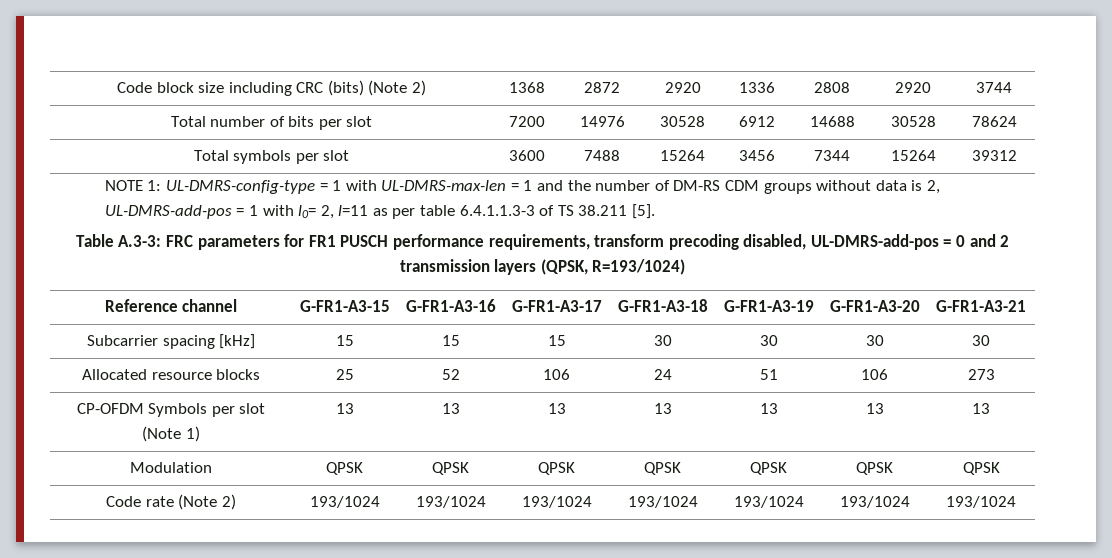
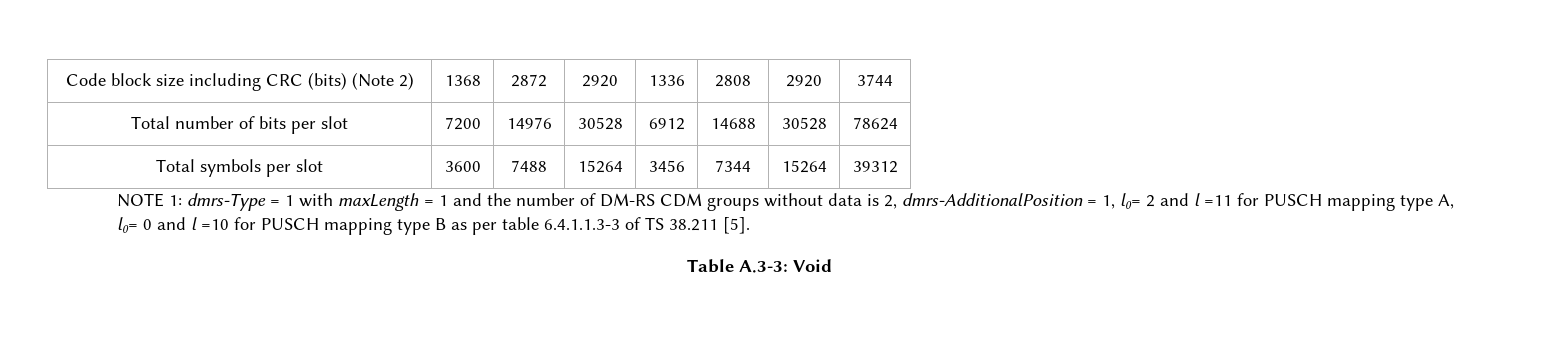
[165,180,507,194] UL-DMRS-config-type = 1 with UL-DMRS-max-len -> [187,193,420,211] dmrs-Type = 1 with maxLength
[104,205,369,219] UL-DMRS-add-pos = 1 with l0= 2, l=11 -> [902,193,1455,211] [117,217,447,235] dmrs-AdditionalPosition = 1, l0= 2 and l =11 for PUSCH mapping type A, l0= 0 and l =10 for PUSCH mapping type B
[165,234,1010,250] [399,259,686,275] [104,299,238,312] [299,300,390,312] [405,299,496,312] [511,300,602,312] [617,299,708,312] [723,300,814,312] [829,300,920,312] [936,300,1026,312] [86,334,256,349] [335,335,354,346] [441,335,460,346] [547,335,566,346] [653,335,672,346] [759,335,778,346] [865,335,884,346] [972,335,990,346] [81,369,261,380] [335,369,354,380] [441,369,460,380] [543,369,570,380] [653,369,672,380] [759,369,778,380] [861,369,888,380] [967,369,995,380] [76,403,266,417] [142,426,200,442] [335,403,354,414] [441,403,460,414] [547,403,566,414] [653,403,672,414] [759,403,778,414] [865,403,884,414] [972,403,990,414] [130,462,212,473] [326,462,363,475] [432,462,469,475] [538,462,575,475] [644,462,681,475] [750,462,787,475] [856,462,893,475] [962,462,1000,475] [106,494,236,510] [309,496,380,508] [415,496,486,508] [521,496,592,508] [627,496,698,508] [733,496,804,508] [839,496,910,508] [946,496,1016,508] FRC parameters for FR1 PUSCH performance requirements, transform precoding disabled, UL-DMRS-add-pos = 0 and 2 transmission layers (QPSK, R=193/1024) // Reference channel | G-FR1-A3-15 | G-FR1-A3-16 | G-FR1-A3-17 | G-FR1-A3-18 | G-FR1-A3-19 | G-FR1-A3-20 | G-FR1-A3-21 // Subcarrier spacing [kHz] | 15 | 15 | 15 | 30 | 30 | 30 | 30 // Allocated resource blocks | 25 | 52 | 106 | 24 | 51 | 106 | 273 // CP-OFDM Symbols per slot (Note 1) | 13 | 13 | 13 | 13 | 13 | 13 | 13 // Modulation | QPSK | QPSK | QPSK | QPSK | QPSK | QPSK | QPSK // Code rate (Note 2) | 193/1024 | 193/1024 | 193/1024 | 193/1024 | 193/1024 | 193/1024 | 193/1024 -> [793,259,832,272] Void

